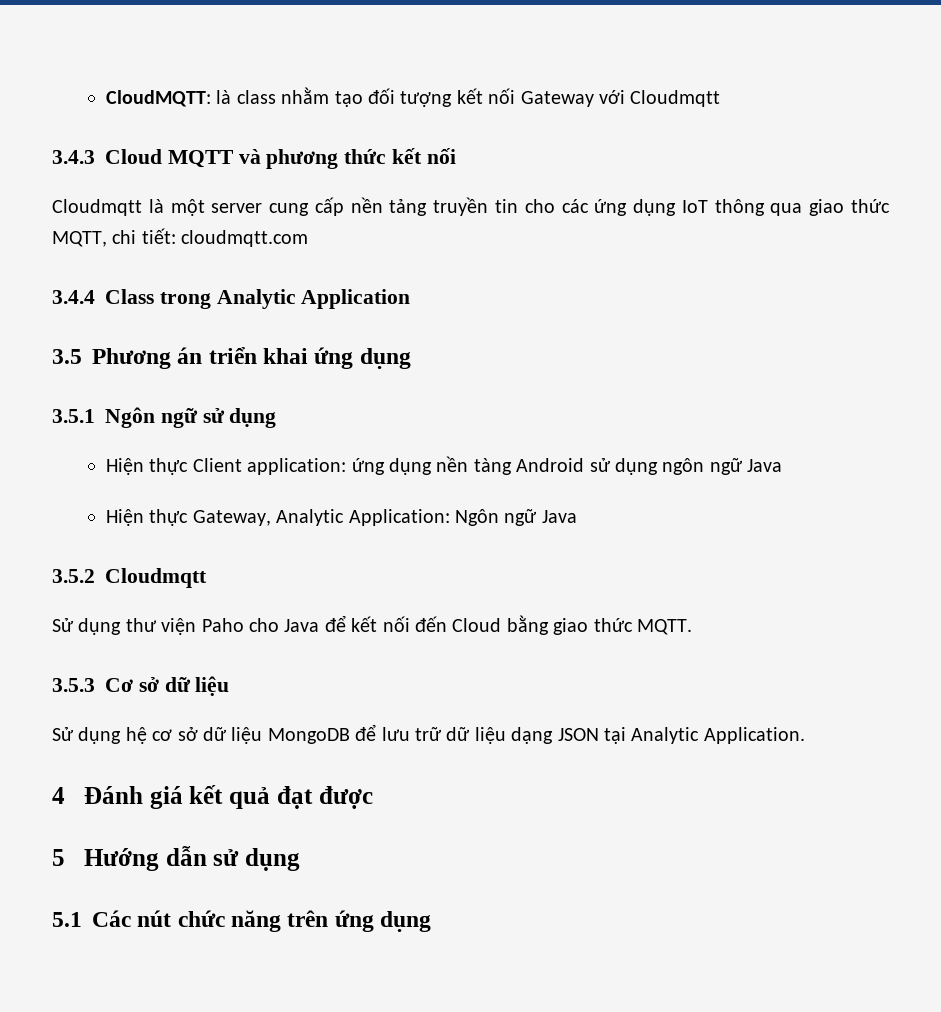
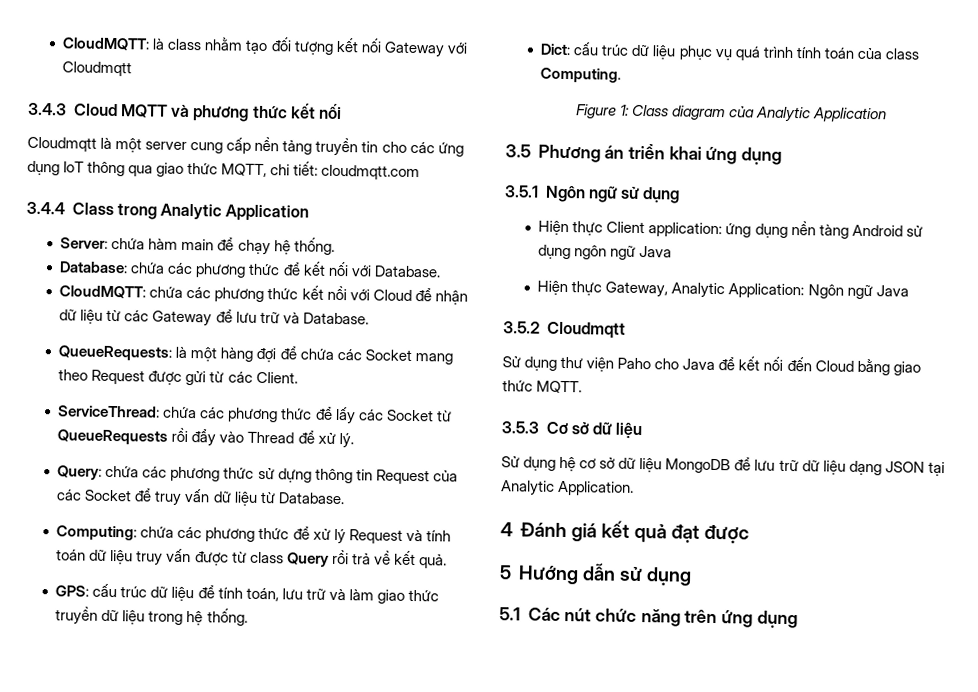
(411, 299) none -> [60,237,335,256] [59,261,441,278] [59,285,468,305] [59,309,369,327] [58,345,453,365] [58,369,298,386] [58,405,452,425] [57,427,354,449] [57,465,458,485] [56,488,345,506] [56,525,451,545] [56,548,447,569] [55,583,439,604] [55,606,248,626] [540,42,919,61] [540,67,622,83] [575,104,888,123] // Server: chứa hàm main để chạy hệ thống. // Database: chứa các phương thức để kết nối với Database. // CloudMQTT: chứa các phương thức kết nồi với Cloud để nhận dữ liệu từ các Gateway để lưu trữ và Database. // QueueRequests: là một hàng đợi để chứa các Socket mang theo Request được gửi từ các Client. // ServiceThread: chứa các phương thức để lấy các Socket từ QueueRequests rồi đẩy vào Thread để xử lý. // Query: chứa các phương thức sử dựng thông tin Request của các Socket để truy vấn dữ liệu từ Database. // Computing: chứa các phương thức để xử lý Request và tính toán dữ liệu truy vấn được từ class Query rồi trả về kết quả. // GPS: cấu trúc dữ liệu để tính toán, lưu trữ và làm giao thức truyền dữ liệu trong hệ thống. // Dict: cấu trúc dữ liệu phục vụ quá trình tính toán của class Computing. // Figure 1: Class diagram của Analytic Application

